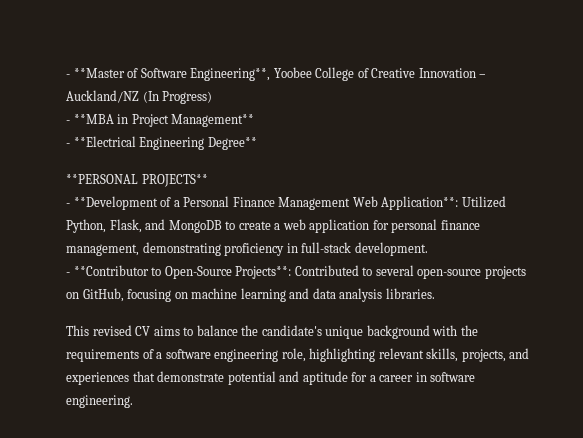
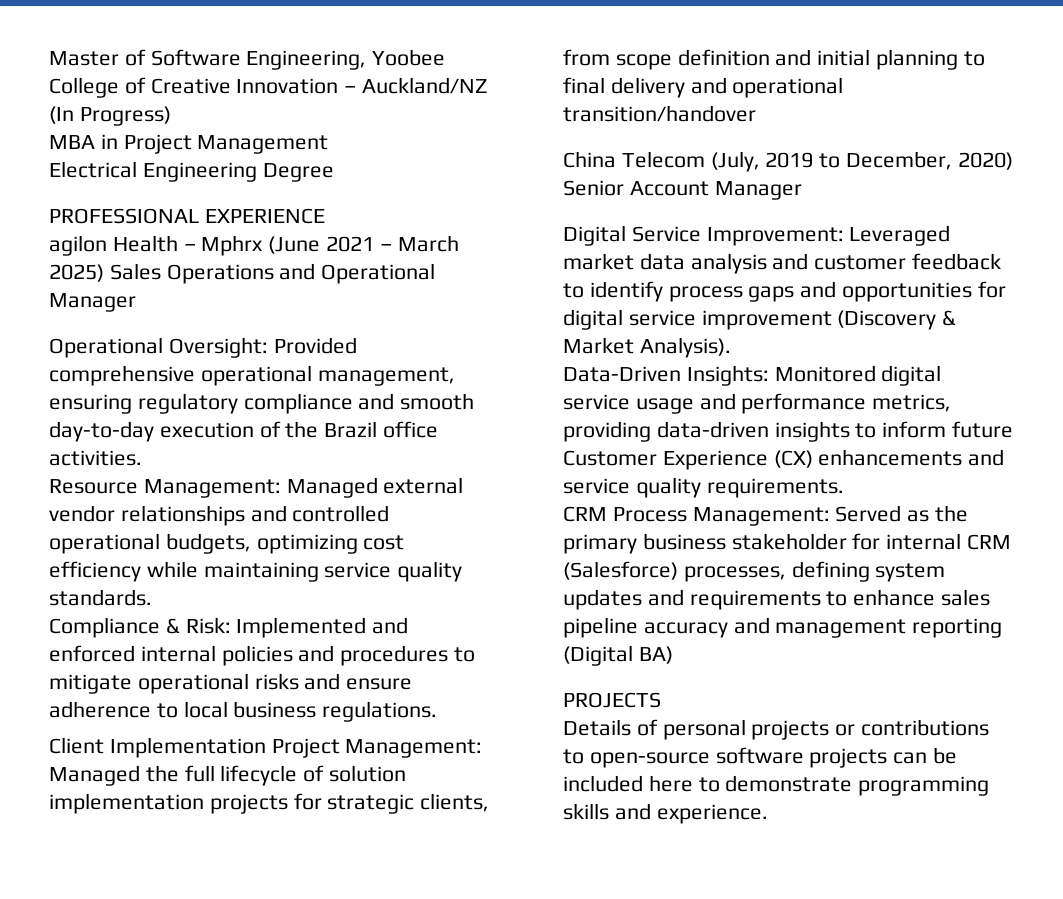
[66,68,125,78] - **Master -> [49,51,119,66] Master
[190,68,271,81] Engineering**, -> [246,50,367,70] Engineering,
[66,114,255,127] [66,136,257,150] [66,174,208,187] [66,196,506,210] [66,219,480,233] [66,242,428,256] [66,265,526,279] [66,288,435,302] [66,325,478,339] [66,348,530,362] [66,371,476,385] [66,395,133,408] - **MBA in Project Management** // - **Electrical Engineering Degree** // **PERSONAL PROJECTS** // - **Development of a Personal Finance Management Web Application**: Utilized Python, Flask, and MongoDB to create a web application for personal finance management, demonstrating proficiency in full-stack development. // - **Contributor to Open-Source Projects**: Contributed to several open-source projects on GitHub, focusing on machine learning and data analysis libraries. // This revised CV aims to balance the candidate's unique background with the requirements of a software engineering role, highlighting relevant skills, projects, and experiences that demonstrate potential and aptitude for a career in software engineering. -> [49,134,329,154] [49,161,334,182] [49,208,325,224] [49,235,459,256] [49,263,436,284] [49,293,136,312] [49,337,357,358] [49,365,455,386] [49,393,475,414] [49,421,439,442] [49,450,142,466] [49,477,464,498] [49,505,390,526] [49,533,405,554] [49,561,463,582] [49,589,152,606] [49,617,409,638] [49,645,476,666] [49,673,413,694] [49,701,438,722] [49,737,483,758] [49,765,407,786] [49,793,490,814] [563,49,985,70] [563,77,844,98] [563,105,756,122] [563,151,1013,172] [563,180,802,200] [563,225,951,246] [563,253,1002,274] [563,281,1006,302] [563,309,957,330] [563,337,731,358] [563,365,942,386] [563,393,952,414] [563,421,1014,442] [563,449,1005,470] [563,477,844,498] [563,505,969,526] [563,533,1012,554] [563,561,946,582] [563,589,991,610] [563,617,1003,638] [563,645,673,666] [563,692,661,708] [563,719,990,740] [563,747,958,768] [563,775,990,796] [563,803,768,824] MBA in Project Management // Electrical Engineering Degree // PROFESSIONAL EXPERIENCE // agilon Health – Mphrx (June 2021 – March 2025) Sales Operations and Operational Manager // Operational Oversight: Provided comprehensive operational management, ensuring regulatory compliance and smooth day-to-day execution of the Brazil office activities. // Resource Management: Managed external vendor relationships and controlled operational budgets, optimizing cost efficiency while maintaining service quality standards. // Compliance & Risk: Implemented and enforced internal policies and procedures to mitigate operational risks and ensure adherence to local business regulations. // Client Implementation Project Management: Managed the full lifecycle of solution implementation projects for strategic clients, from scope definition and initial planning to final delivery and operational transition/handover // China Telecom (July, 2019 to December, 2020) Senior Account Manager // Digital Service Improvement: Leveraged market data analysis and customer feedback to identify process gaps and opportunities for digital service improvement (Discovery & Market Analysis). // Data-Driven Insights: Monitored digital service usage and performance metrics, providing data-driven insights to inform future Customer Experience (CX) enhancements and service quality requirements. // CRM Process Management: Served as the primary business stakeholder for internal CRM (Salesforce) processes, defining system updates and requirements to enhance sales pipeline accuracy and management reporting (Digital BA) // PROJECTS // Details of personal projects or contributions to open-source software projects can be included here to demonstrate programming skills and experience.

